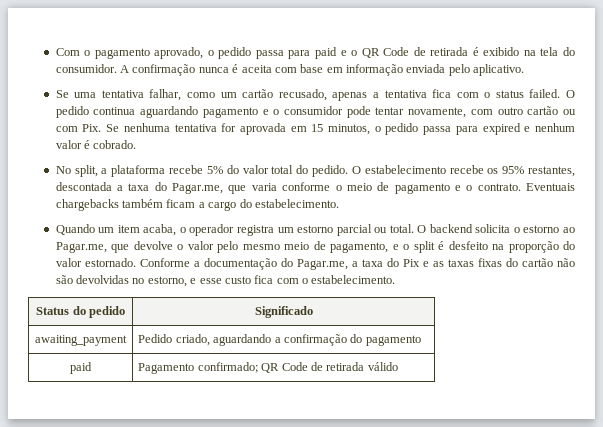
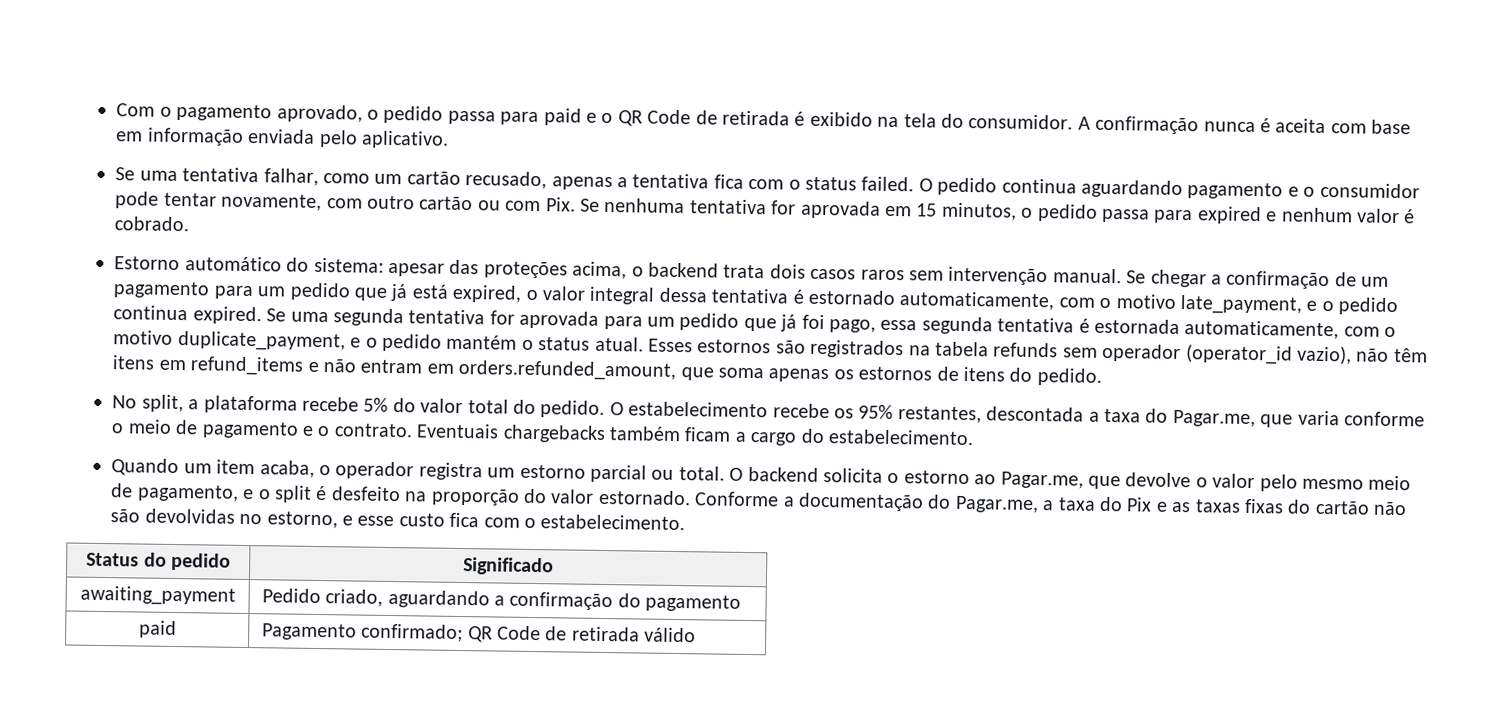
(137, 144) none -> [114,256,1390,290] [113,281,1399,316] [113,305,1397,340] [113,330,1428,365] [112,355,1102,386] // Estorno automático do sistema: apesar das proteções acima, o backend trata dois casos raros sem intervenção manual. Se chegar a confirmação de um pagamento para um pedido que já está expired, o valor integral dessa tentativa é estornado automaticamente, com o motivo late_payment, e o pedido continua expired. Se uma segunda tentativa for aprovada para um pedido que já foi pago, essa segunda tentativa é estornada automaticamente, com o motivo duplicate_payment, e o pedido mantém o status atual. Esses estornos são registrados na tabela refunds sem operador (operator_id vazio), não têm itens em refund_items e não entram em orders.refunded_amount, que soma apenas os estornos de itens do pedido.

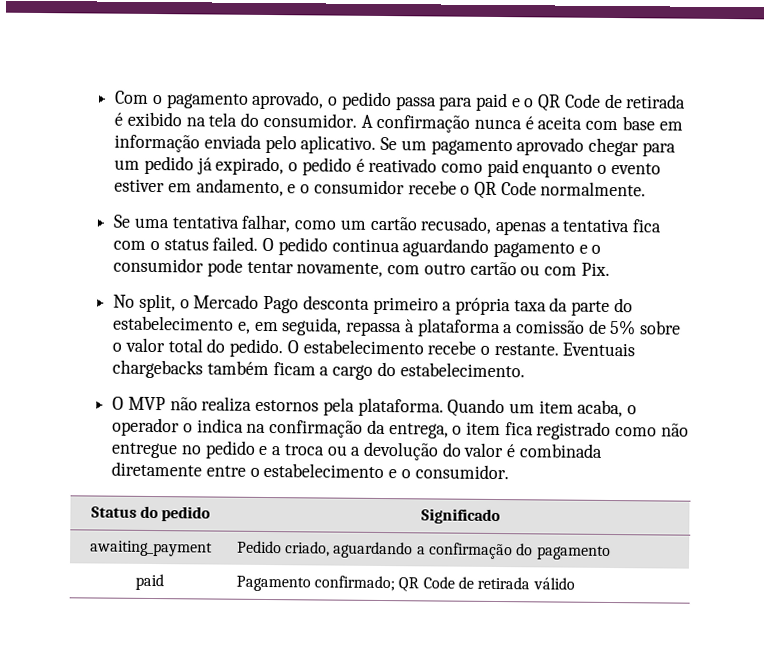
(450, 139) none -> [380,136,676,157] [114,155,661,178] [114,178,647,199] Se um pagamento aprovado chegar para um pedido já expirado, o pedido é reativado como paid enquanto o evento estiver em andamento, e o consumidor recebe o QR Code normalmente.
[580,197,1416,225] [114,216,190,232] [114,256,1390,290] [113,281,1399,316] [113,305,1397,340] [113,330,1428,365] [112,355,1102,386] [112,394,416,414] Se nenhuma tentativa for aprovada em 15 minutos, o pedido passa para expired e nenhum valor é cobrado. // Estorno automático do sistema: apesar das proteções acima, o backend trata dois casos raros sem intervenção manual. Se chegar a confirmação de um pagamento para um pedido que já está expired, o valor integral dessa tentativa é estornado automaticamente, com o motivo late_payment, e o pedido continua expired. Se uma segunda tentativa for aprovada para um pedido que já foi pago, essa segunda tentativa é estornada automaticamente, com o motivo duplicate_payment, e o pedido mantém o status atual. Esses estornos são registrados na tabela refunds sem operador (operator_id vazio), não têm itens em refund_items e não entram em orders.refunded_amount, que soma apenas os estornos de itens do pedido. // No split, a plataforma recebe 5% do -> [113,293,633,316] [113,315,682,338] [112,342,123,352] // No split, o Mercado Pago desconta primeiro a própria taxa da parte do estabelecimento e, em seguida, repassa à plataforma a comissão de 5% sobre o
[834,404,1426,428] [111,419,413,439] os 95% restantes, descontada a taxa do Pagar.me, que varia conforme o meio de pagamento e o contrato. -> [479,343,559,356] o restante.
(975, 437) none -> [112,396,444,417] O MVP não realiza estornos pela plataforma.
[418,462,1412,492] [111,483,1408,516] [110,508,686,531] registra um estorno parcial ou total. O backend solicita o estorno ao Pagar.me, que devolve o valor pelo mesmo meio de pagamento, e o split é desfeito na proporção do valor estornado. Conforme a documentação do Pagar.me, a taxa do Pix e as taxas fixas do cartão não são devolvidas no estorno, e esse custo fica com o estabelecimento. -> [182,418,689,441] [111,440,603,461] [111,461,509,480] o indica na confirmação da entrega, o item fica registrado como não entregue no pedido e a troca ou a devolução do valor é combinada diretamente entre o estabelecimento e o consumidor.

